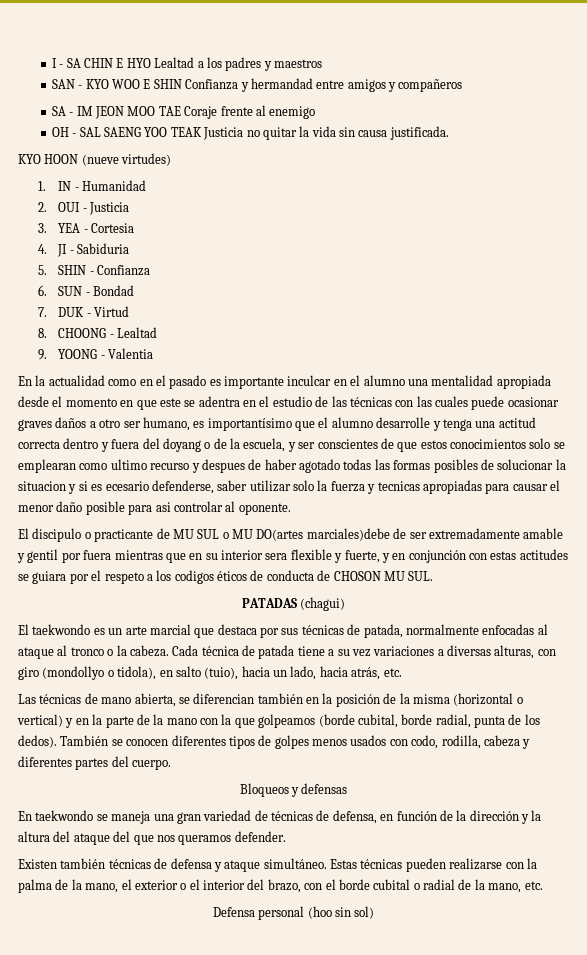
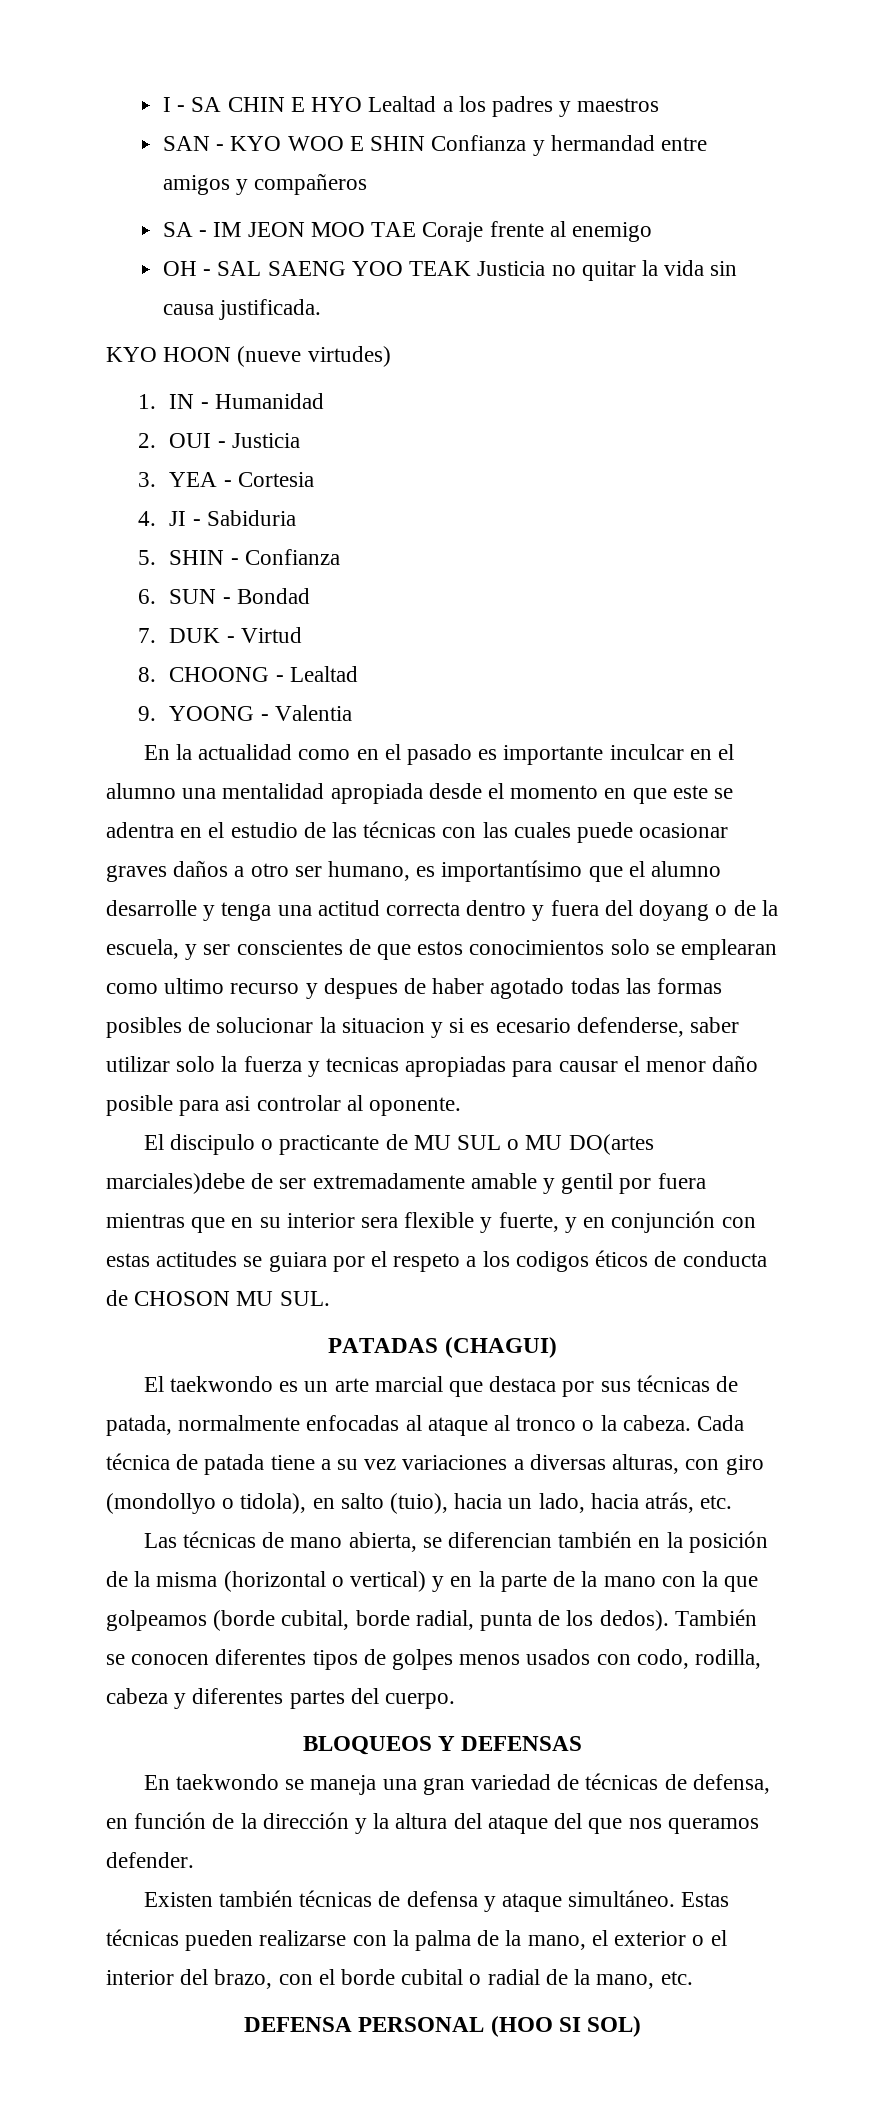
[300,597,346,611] (chagui) -> [444,1337,557,1358] (CHAGUI)
[239,783,348,797] Bloqueos y defensas -> [302,1736,583,1755] BLOQUEOS Y DEFENSAS
[212,906,375,920] Defensa personal (hoo sin sol) -> [244,2016,641,2037] DEFENSA PERSONAL (HOO SI SOL)

